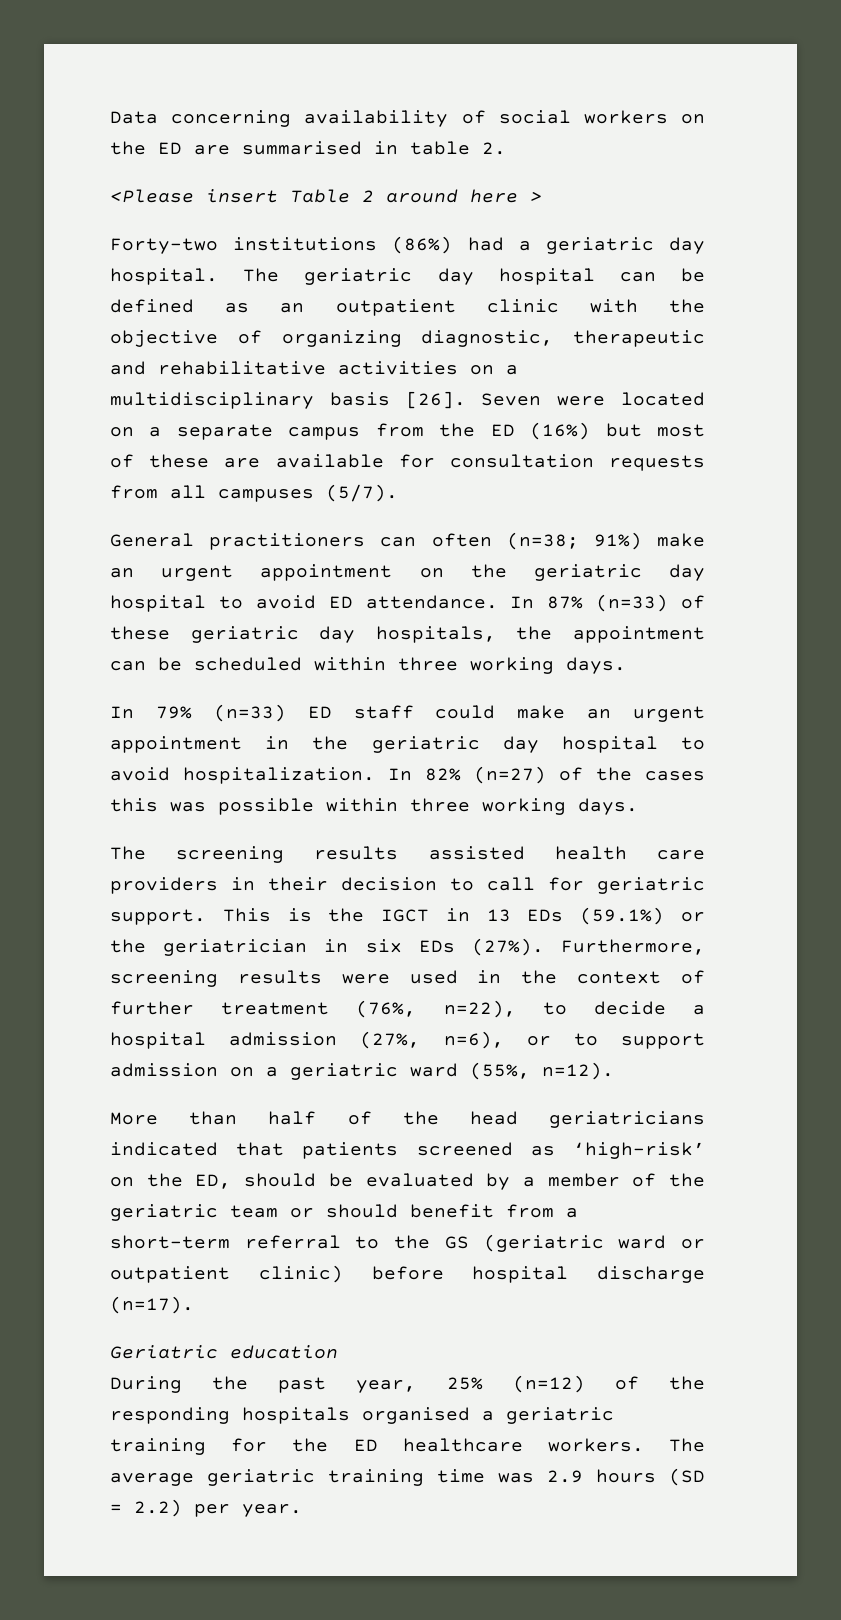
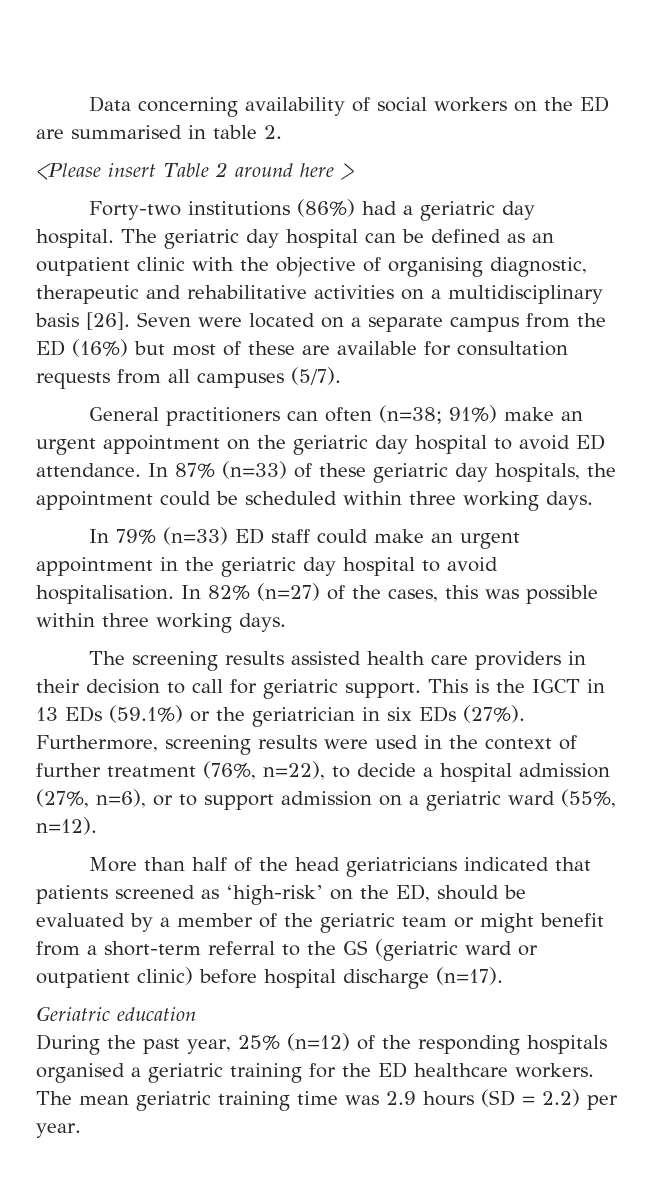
[281,330,402,347] organizing -> [388,257,483,277] organising
[110,661,146,671] can -> [160,491,211,506] could
[183,767,375,784] hospitalization. -> [36,585,174,604] hospitalisation.
[645,771,705,781] cases -> [388,589,438,602] cases,
[326,1204,398,1218] should -> [480,913,534,933] might
[110,1473,194,1486] average -> [79,1095,129,1105] mean

